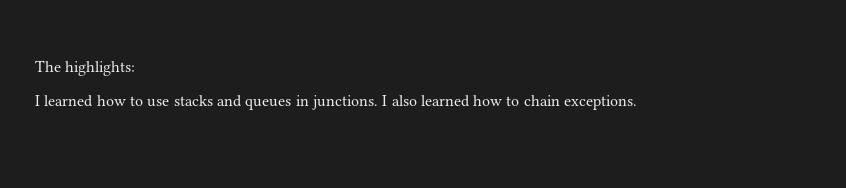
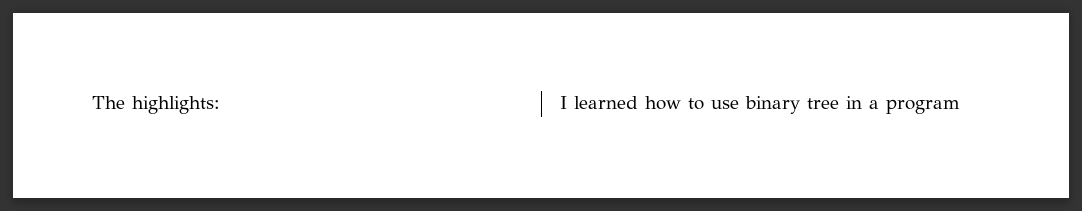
[173,95,638,110] stacks and queues in junctions. I also learned how to chain exceptions. -> [745,96,960,114] binary tree in a program

